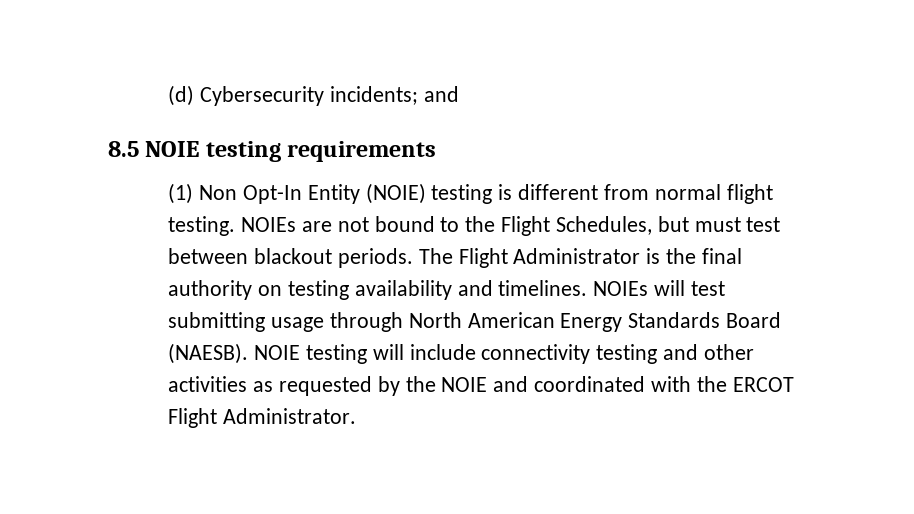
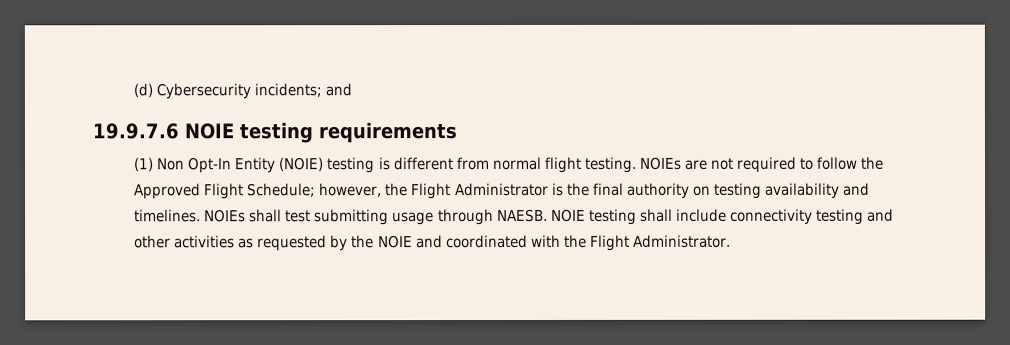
[108,141,139,157] 8.5 -> [92,123,179,140] 19.9.7.6
[374,216,781,236] [168,248,453,268] bound to the Flight Schedules, but must test between blackout periods. The -> [735,156,884,173] [134,183,409,200] required to follow the Approved Flight Schedule; however, the
[654,280,686,296] will -> [249,209,283,223] shall
[408,312,782,332] [168,343,404,364] North American Energy Standards Board (NAESB). NOIE testing will -> [496,208,673,225] NAESB. NOIE testing shall
[732,377,794,392] ERCOT -> (587, 241) none

